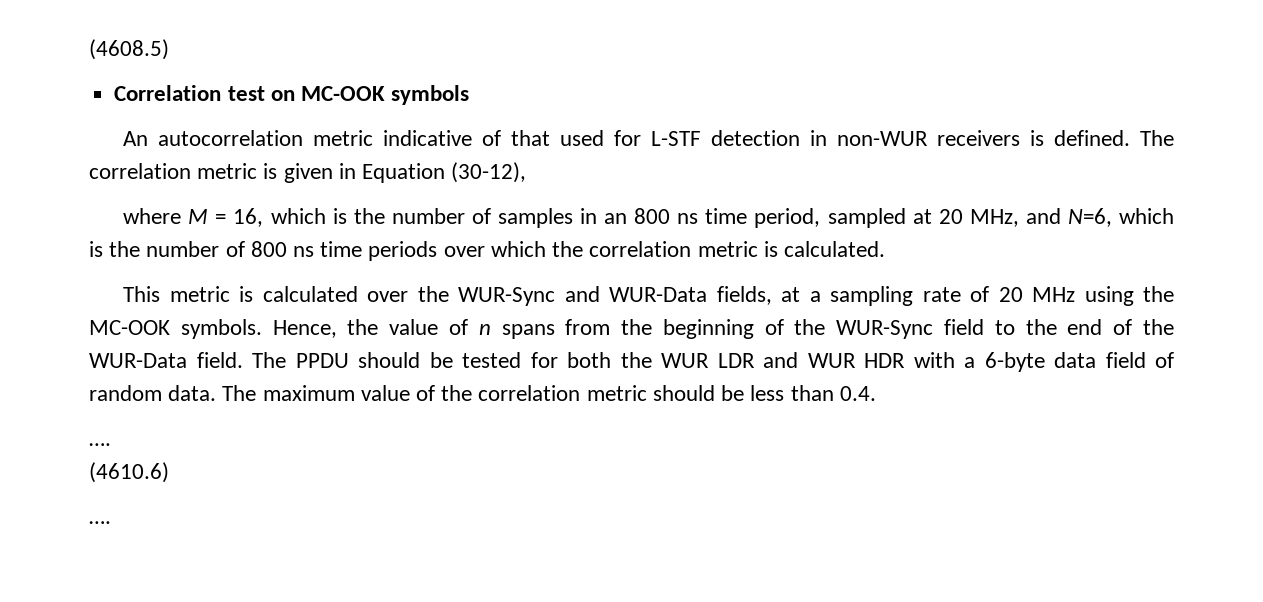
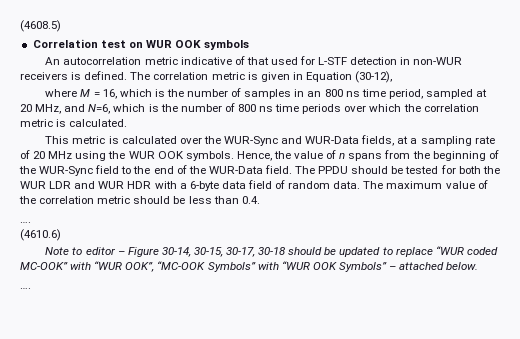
[300,86,385,101] MC-OOK -> [145,40,202,48] WUR OOK
[89,320,170,335] MC-OOK -> [128,151,184,159] WUR OOK
(169, 472) none -> [45,246,498,257] [20,261,479,272] // Note to editor – Figure 30-14, 30-15, 30-17, 30-18 should be updated to replace “WUR coded MC-OOK” with “WUR OOK”, “MC-OOK Symbols” with “WUR OOK Symbols” – attached below.

